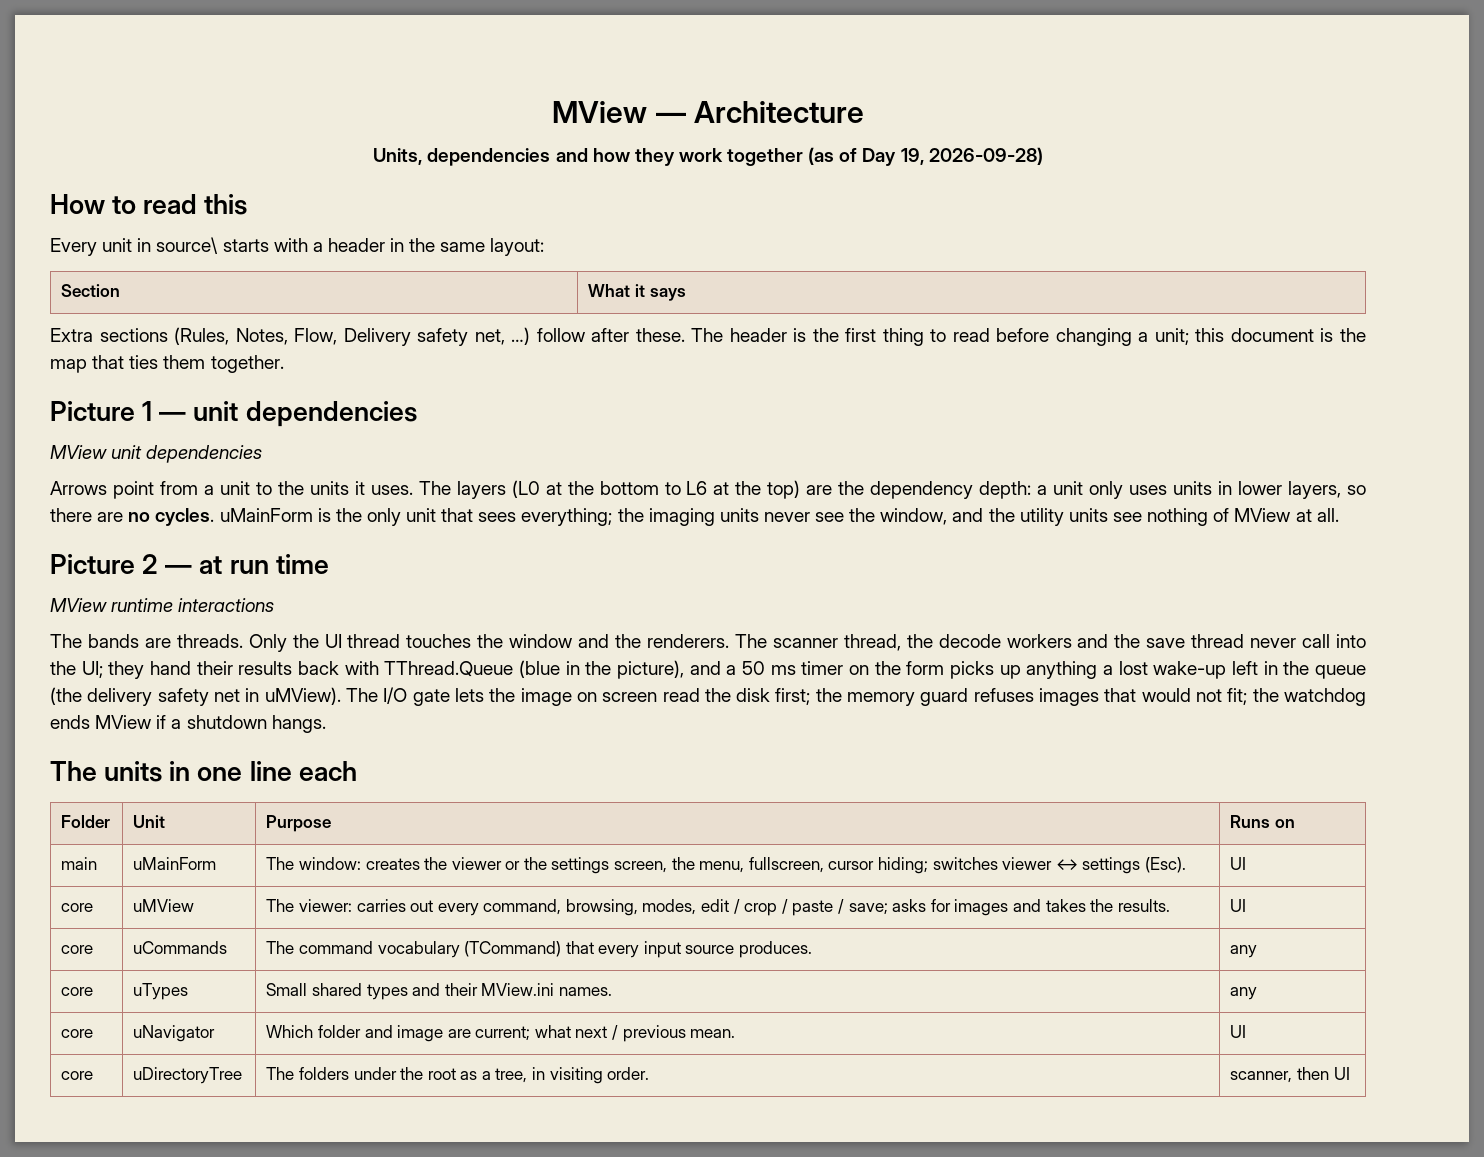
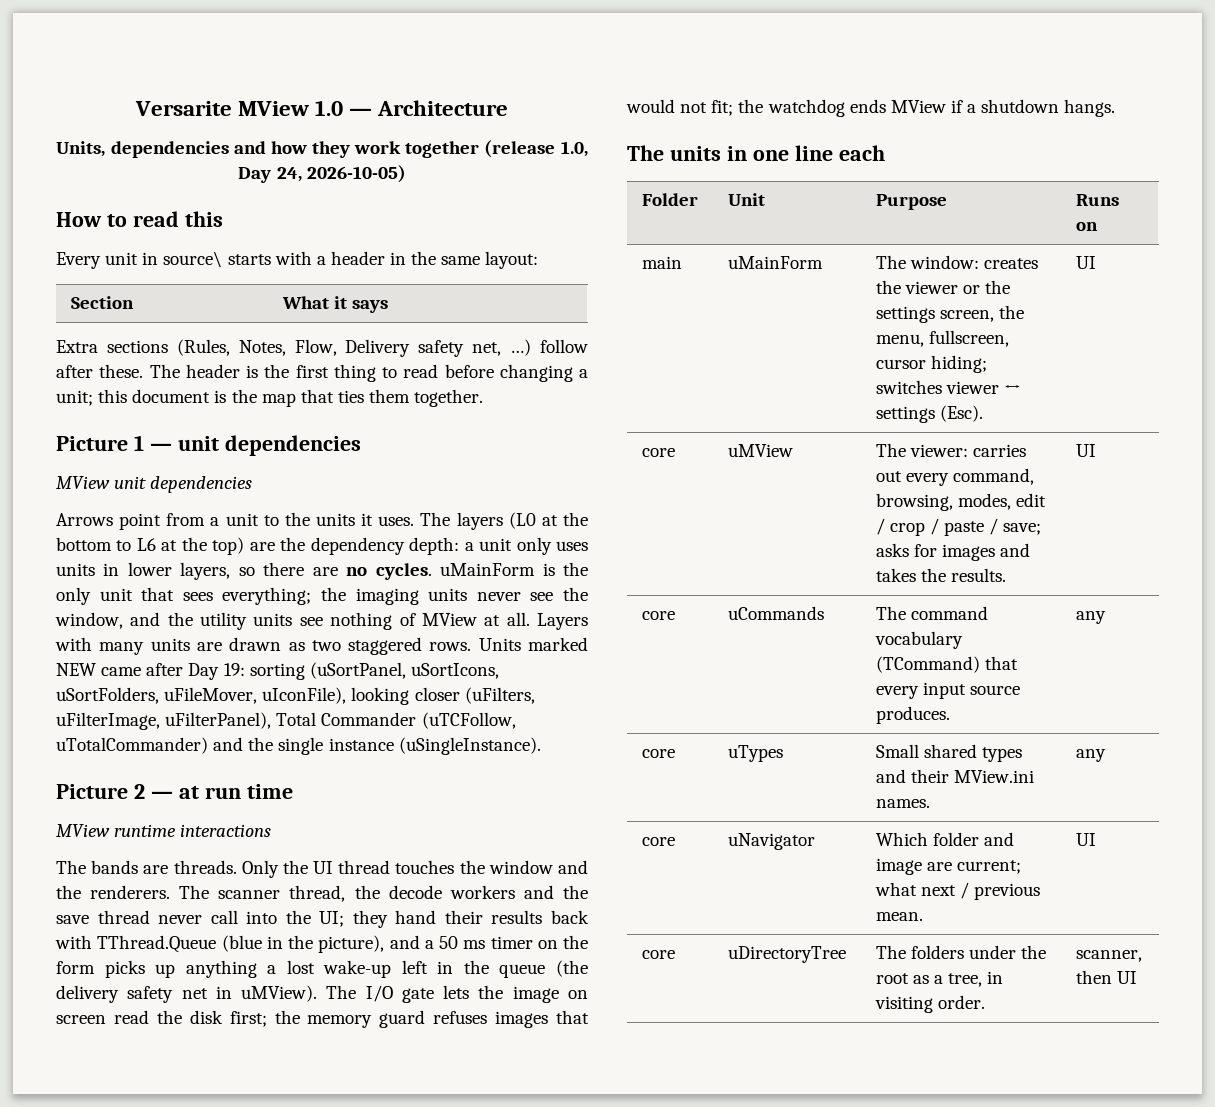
[552,101,648,123] MView -> [134,100,343,116] Versarite MView 1.0
[808,147,1043,166] (as of Day 19, 2026-09-28) -> [484,140,588,158] [238,165,406,183] (release 1.0, Day 24, 2026-10-05)
(1339, 515) none -> [537,613,589,630] [55,637,589,655] [56,662,499,680] [56,687,535,705] [56,712,516,730] [56,737,541,755] Layers with many units are drawn as two staggered rows. Units marked NEW came after Day 19: sorting (uSortPanel, uSortIcons, uSortFolders, uFileMover, uIconFile), looking closer (uFilters, uFilterImage, uFilterPanel), Total Commander (uTCFollow, uTotalCommander) and the single instance (uSingleInstance).

